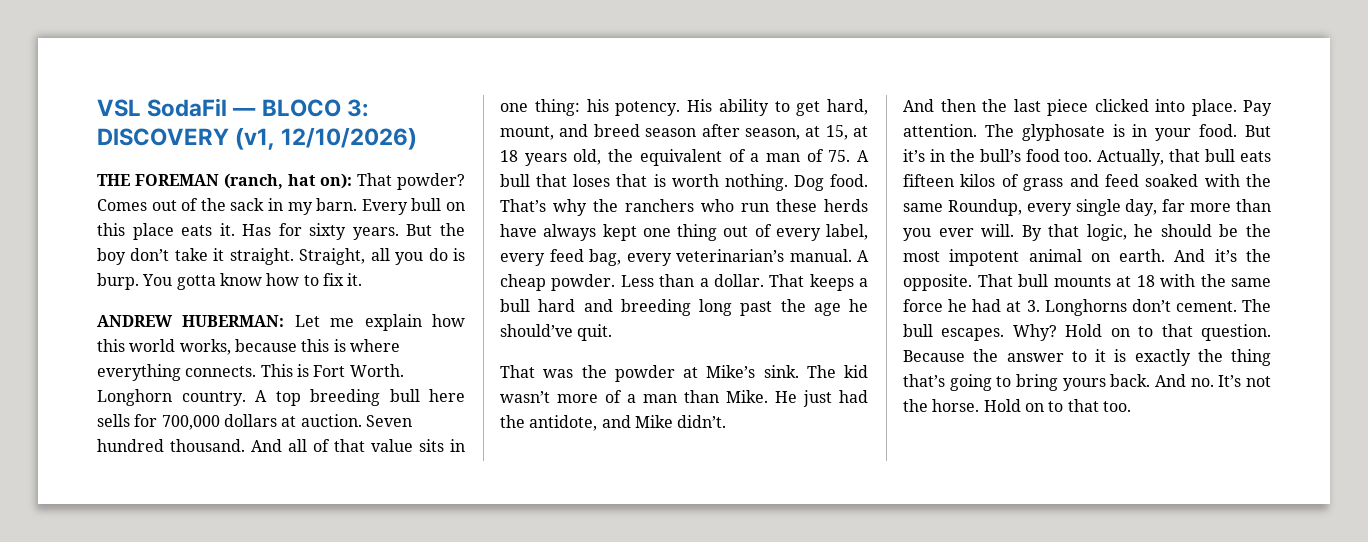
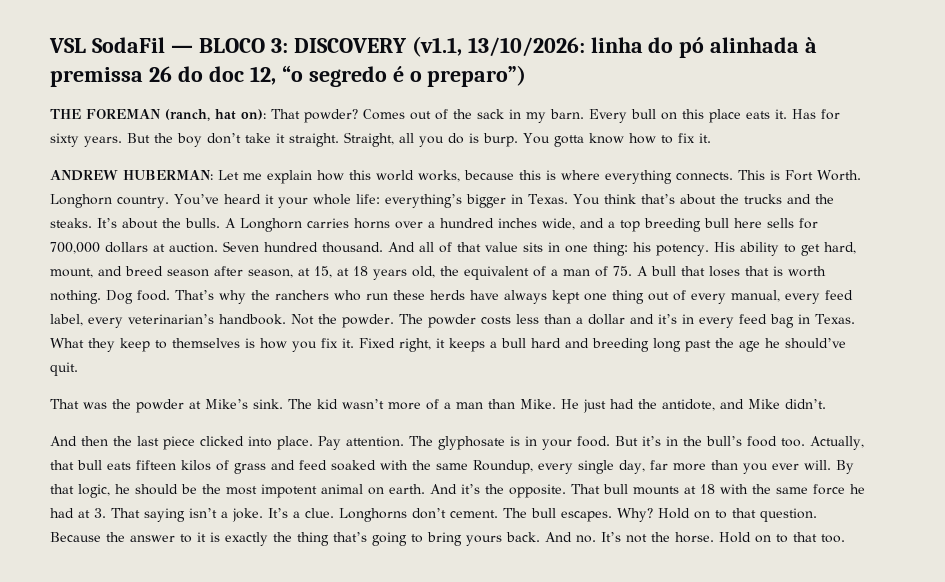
[235,127,418,150] (v1, 12/10/2026) -> [411,36,818,58] [50,65,527,87] (v1.1, 13/10/2026: linha do pó alinhada à premissa 26 do doc 12, “o segredo é o preparo”)
[255,390,267,402] A -> [173,194,834,208] [50,218,615,232] You’ve heard it your whole life: everything’s bigger in Texas. You think that’s about the trucks and the steaks. It’s about the bulls. A Longhorn carries horns over a hundred inches wide, and a
[826,224,868,240] [500,249,869,266] [500,274,805,291] label, every feed bag, every veterinarian’s manual. A cheap powder. Less than a dollar. That -> [731,290,853,304] [50,314,855,328] [50,338,445,352] manual, every feed label, every veterinarian’s handbook. Not the powder. The powder costs less than a dollar and it’s in every feed bag in Texas. What they keep to themselves is how you fix it. Fixed right, it
(1040, 306) none -> [111,508,334,522] That saying isn’t a joke. It’s a clue.

